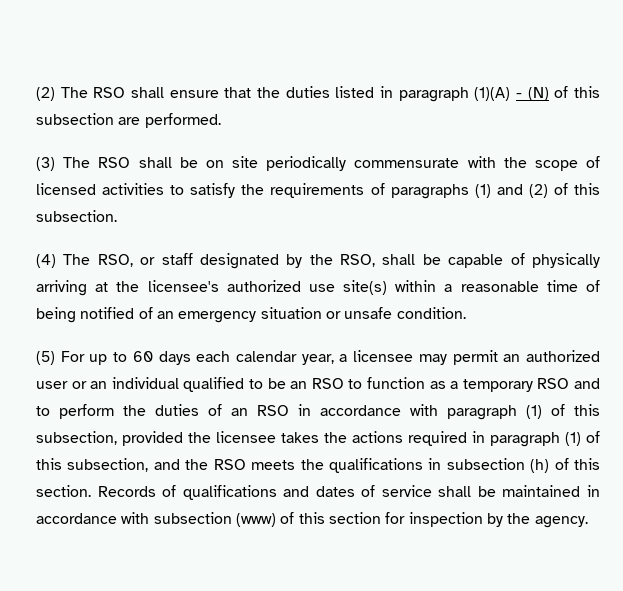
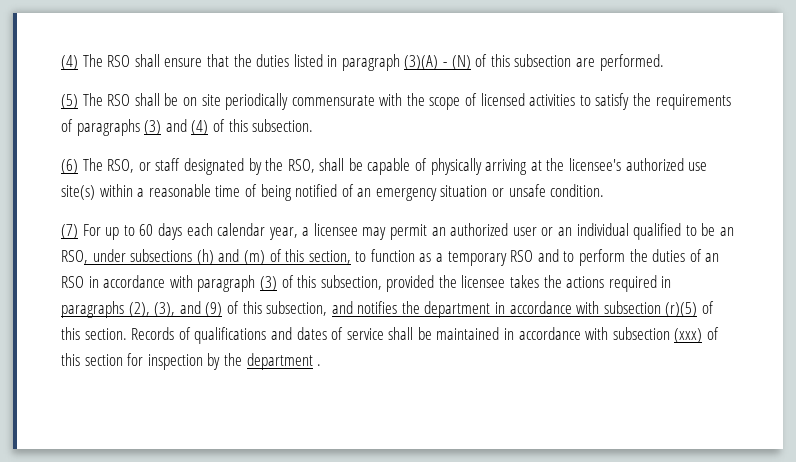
[36,87,55,101] (2) -> [61,55,78,70] (4)
[474,87,511,101] (1)(A) -> [404,55,439,70] (3)(A)
[36,157,55,171] (3) -> [61,94,78,109] (5)
[474,184,548,198] (1) and (2) -> [144,119,209,135] (3) and (4)
[36,254,56,268] (4) -> [61,159,78,174] (6)
[36,351,55,365] (5) -> [61,224,78,239] (7)
[311,378,344,389] RSO -> [61,249,351,265] RSO, under subsections (h) and (m) of this section,
[526,405,542,419] (1) -> [259,276,277,291] (3)
[490,431,600,447] [36,458,550,473] paragraph (1) of this subsection, and the RSO meets the qualifications in subsection (h) -> [61,301,698,318] paragraphs (2), (3), and (9) of this subsection, and notifies the department in accordance with subsection (r)(5)
[235,513,276,527] (www) -> [674,328,703,343] (xxx)
[534,516,588,528] agency. -> [246,353,322,370] department .

